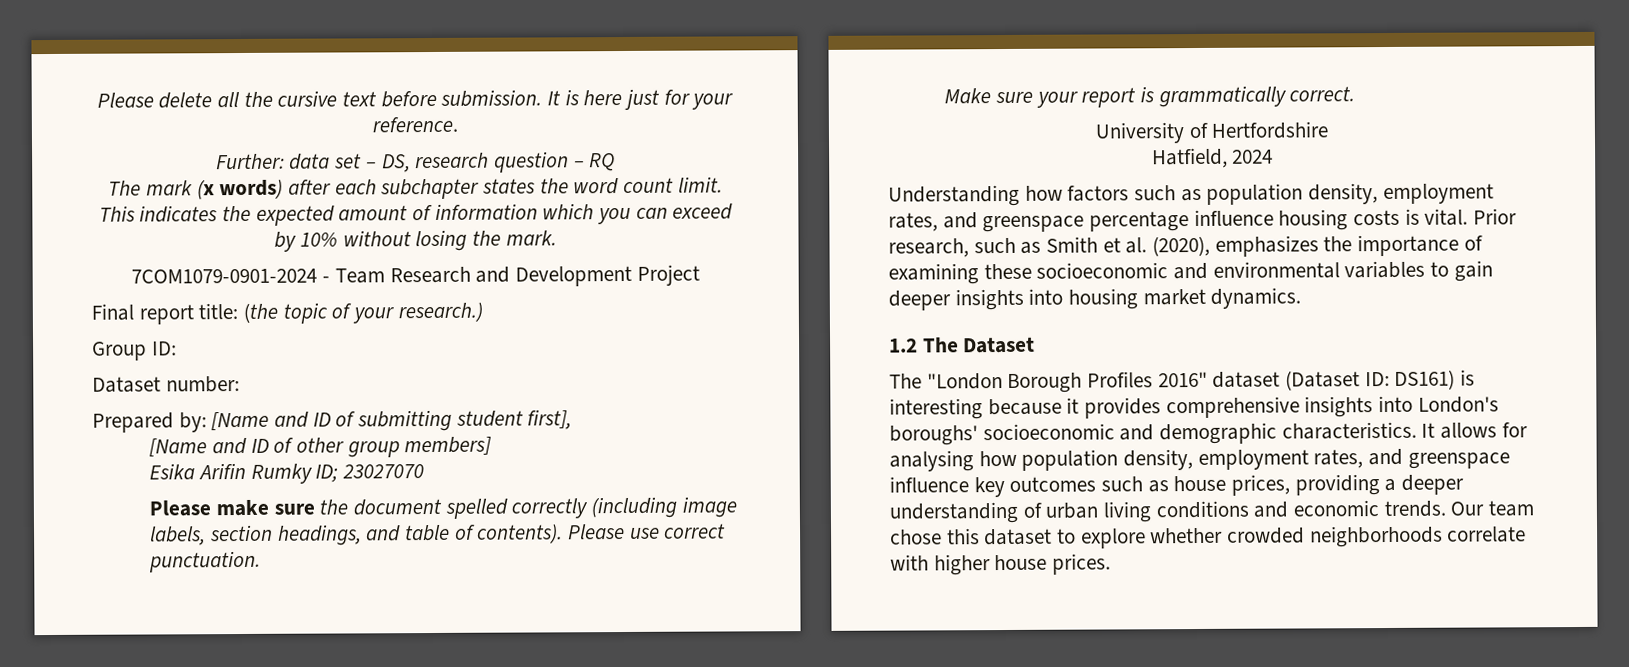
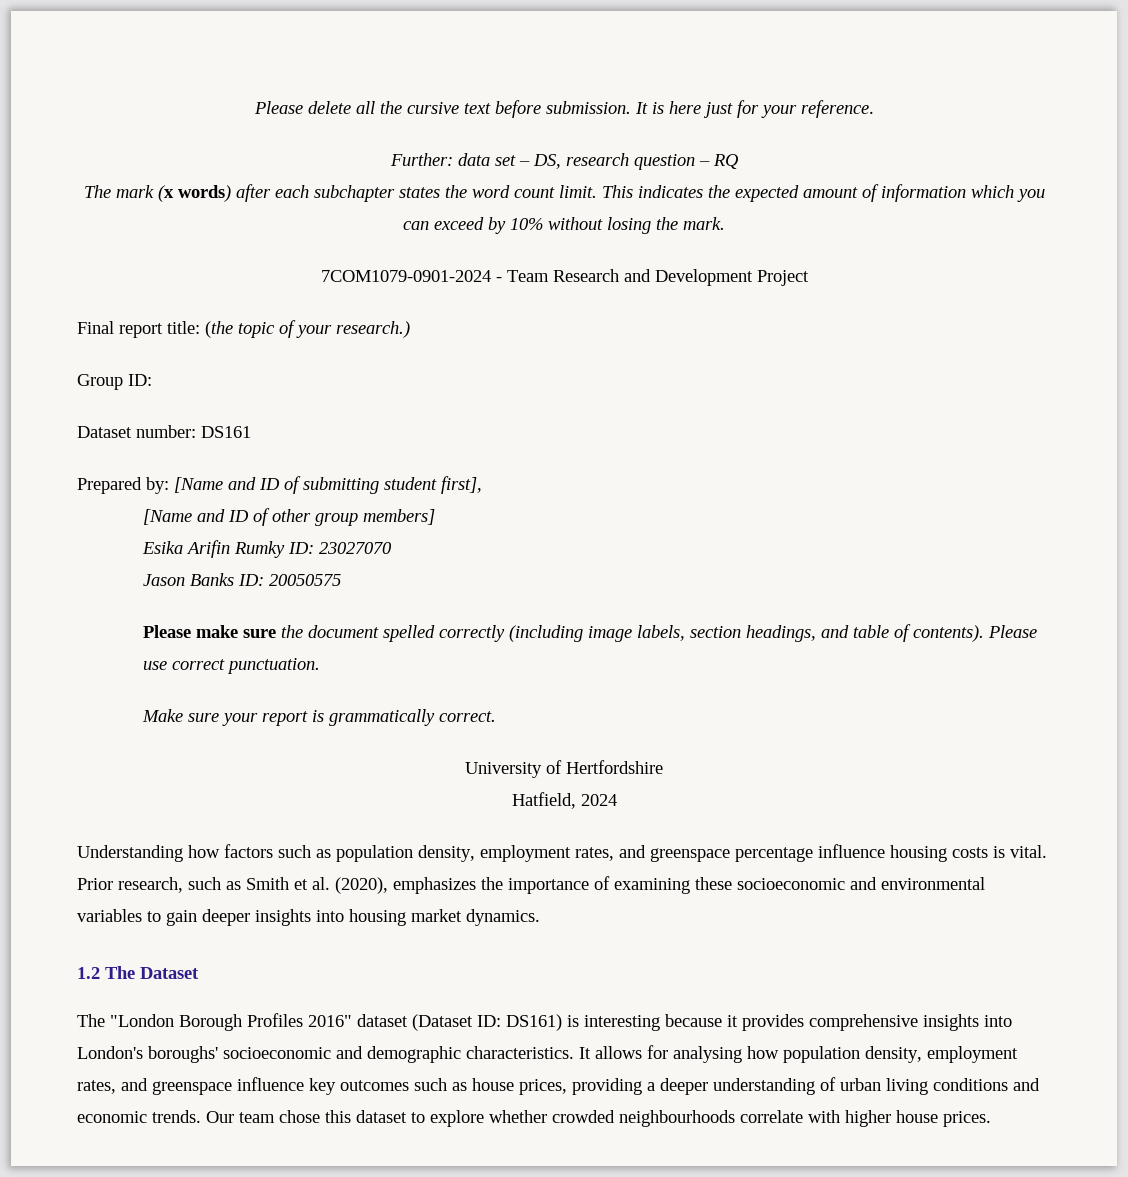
(240, 384) none -> [201,426,251,438] DS161
[315,464,339,483] ID; -> [288,542,315,554] ID:
(424, 471) none -> [143,573,342,586] // Jason Banks ID: 20050575
[1309,525,1443,548] neighborhoods -> [619,1110,735,1127] neighbourhoods

